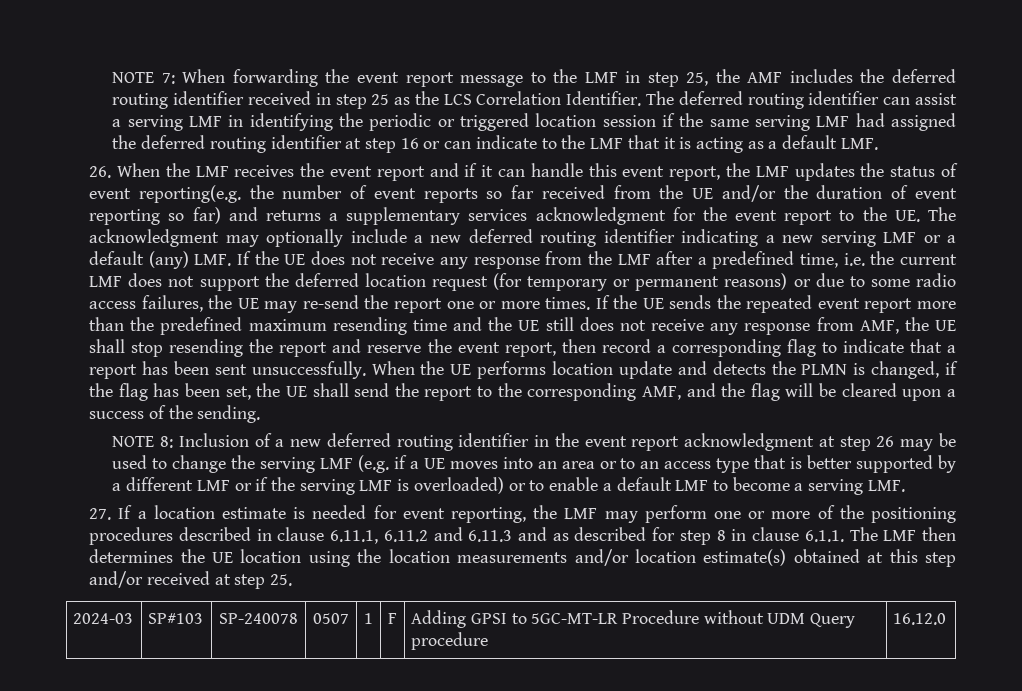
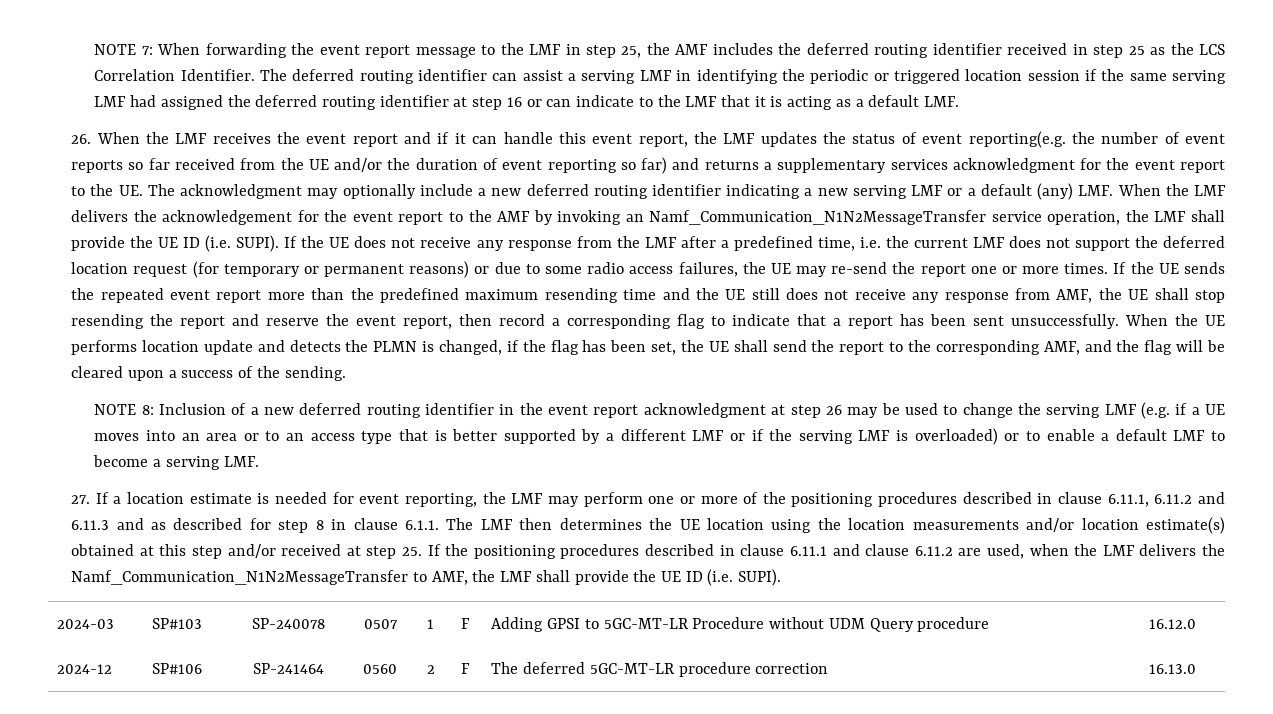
(232, 260) none -> [1117,184,1226,196] [71,210,1225,225] [71,235,280,252] When the LMF delivers the acknowledgement for the event report to the AMF by invoking an Namf_Communication_N1N2MessageTransfer service operation, the LMF shall provide the UE ID (i.e. SUPI).
(293, 580) none -> [427,544,1226,559] [71,569,782,586] If the positioning procedures described in clause 6.11.1 and clause 6.11.2 are used, when the LMF delivers the Namf_Communication_N1N2MessageTransfer to AMF, the LMF shall provide the UE ID (i.e. SUPI).
(947, 619) none -> [57,664,113,674] [152,663,203,674] [253,663,324,674] [363,664,397,674] [426,665,435,674] [461,663,470,674] [491,662,829,677] [1149,664,1197,674] // 2024-12 | SP#106 | SP-241464 | 0560 | 2 | F | The deferred 5GC-MT-LR procedure correction | 16.13.0

